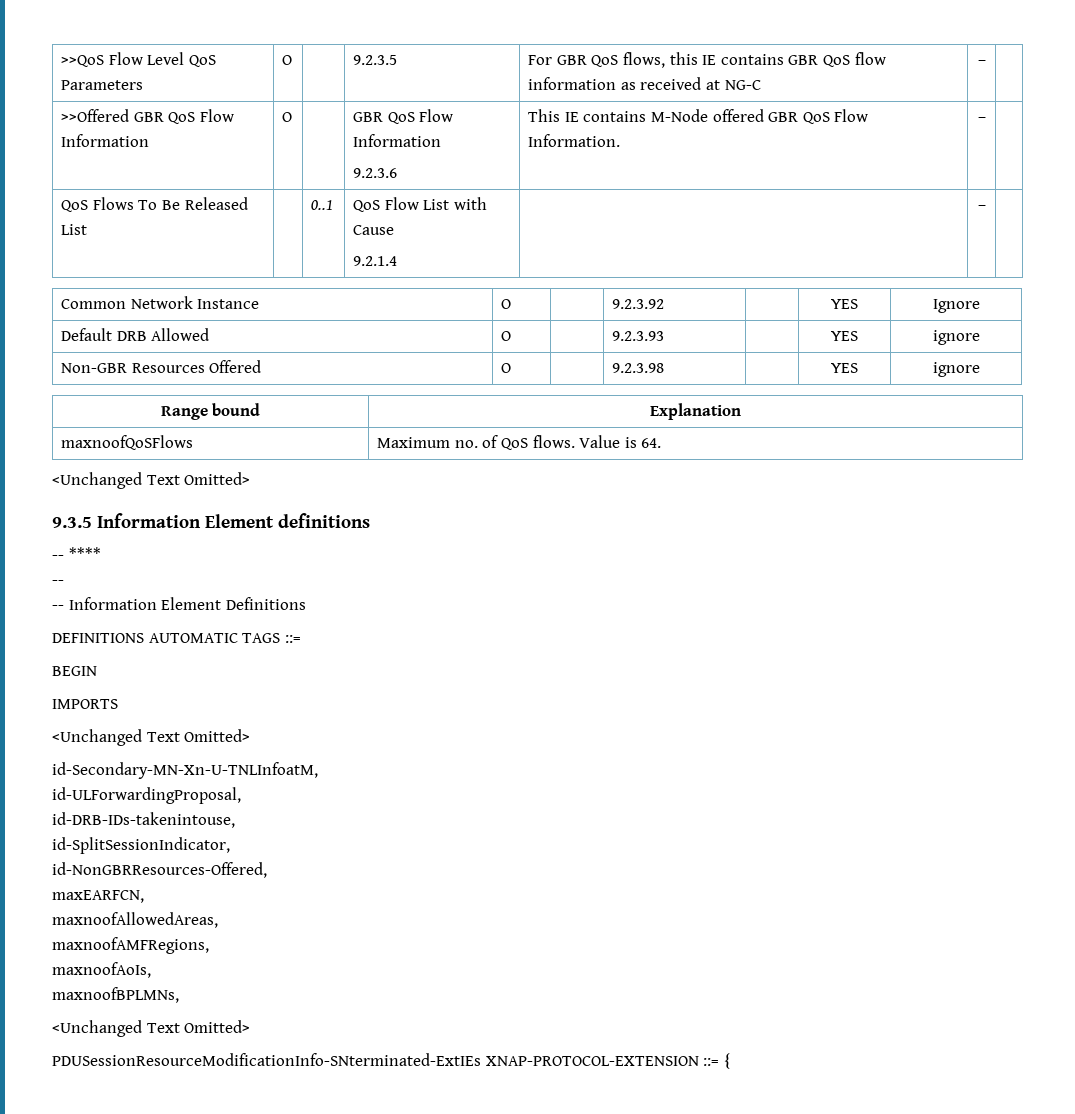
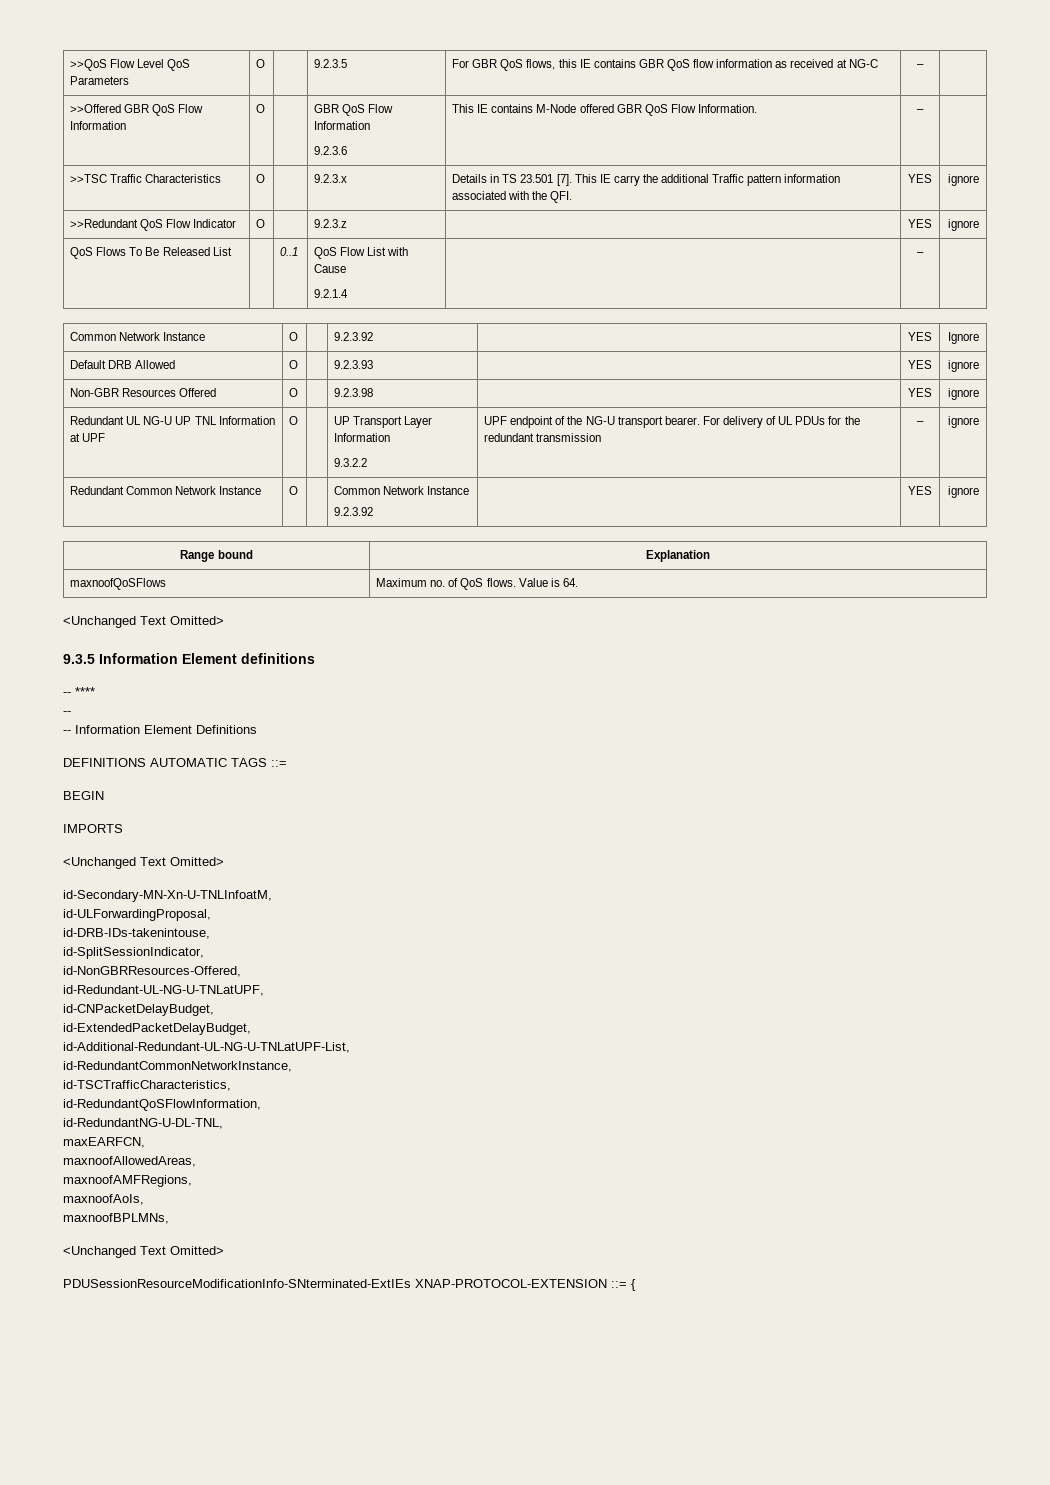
(986, 119) none -> [70,174,222,183] [256,174,266,183] [314,174,348,183] [452,174,841,186] [452,191,573,203] [908,174,932,183] [947,174,979,186] [70,219,237,231] [256,219,266,228] [314,219,348,228] [908,219,932,228] [947,219,979,231] // >>TSC Traffic Characteristics | O | | 9.2.3.x | Details in TS 23.501 [7]. This IE carry the additional Traffic pattern information associated with the QFI. | YES | ignore // >>Redundant QoS Flow Indicator | O | | 9.2.3.z | | YES | ignore
(980, 369) none -> [70,416,275,425] [70,433,106,442] [289,416,299,425] [334,416,433,428] [334,433,391,442] [334,458,368,467] [484,416,860,428] [484,433,602,442] [917,421,924,425] [947,416,979,428] [70,486,262,495] [289,486,299,495] [334,486,470,495] [334,507,374,516] [908,486,932,495] [947,486,979,498] // Redundant UL NG-U UP TNL Information at UPF | O | | UP Transport Layer Information // 9.3.2.2 | UPF endpoint of the NG-U transport bearer. For delivery of UL PDUs for the redundant transmission | – | ignore // Redundant Common Network Instance | O | | Common Network Instance // 9.2.3.92 | | YES | ignore
(267, 870) none -> [63,985,264,996] [63,1004,214,1016] [63,1023,251,1035] [63,1042,350,1053] [63,1061,292,1072] [63,1080,231,1091] [63,1099,261,1111] [63,1118,223,1129] // id-Redundant-UL-NG-U-TNLatUPF, // id-CNPacketDelayBudget, // id-ExtendedPacketDelayBudget, // id-Additional-Redundant-UL-NG-U-TNLatUPF-List, // id-RedundantCommonNetworkInstance, // id-TSCTrafficCharacteristics, // id-RedundantQoSFlowInformation, // id-RedundantNG-U-DL-TNL,

